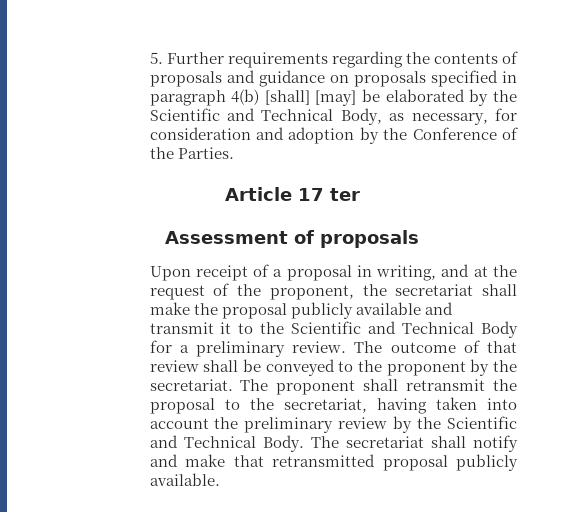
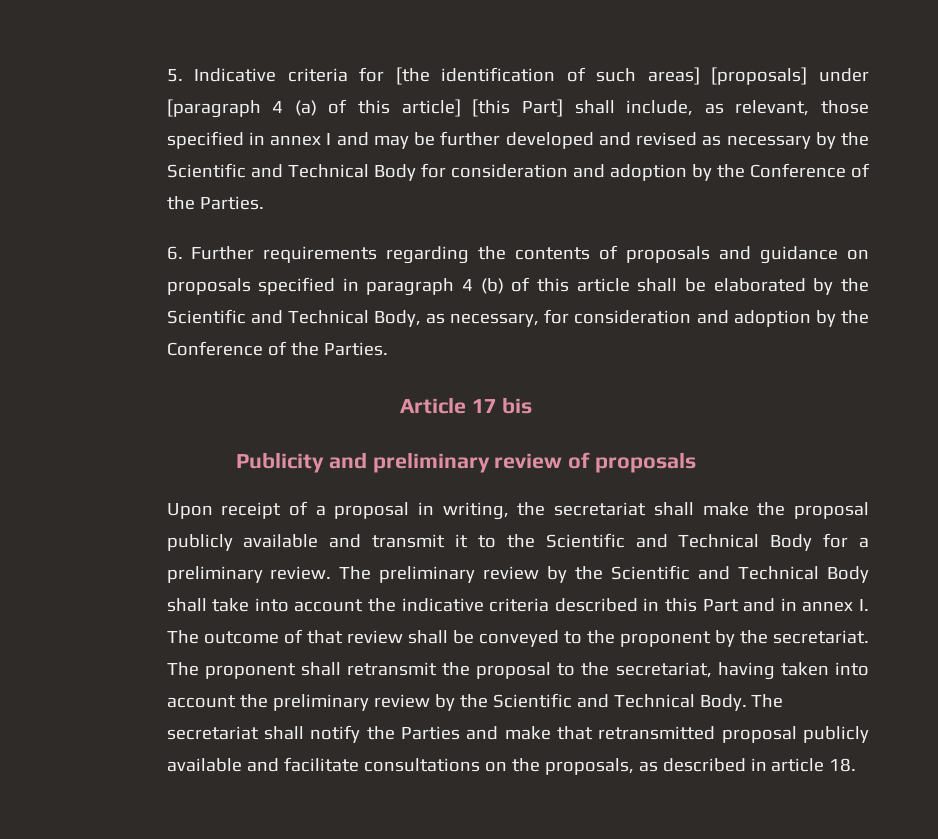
(163, 58) none -> [194,67,869,85] [166,99,869,118] [166,131,869,149] [166,163,870,181] [166,196,264,210] [166,246,183,260] Indicative criteria for [the identification of such areas] [proposals] under [paragraph 4 (a) of this article] [this Part] shall include, as relevant, those specified in annex I and may be further developed and revised as necessary by the Scientific and Technical Body for consideration and adoption by the Conference of the Parties. // 6.
[231,89,357,106] 4(b) [shall] [may] -> [462,277,678,294] 4 (b) of this article shall
[329,188,360,201] [165,231,288,244] ter // Assessment -> [501,397,532,414] [235,452,563,473] bis // Publicity and preliminary review
[441,264,517,277] [149,283,354,300] and at the request of the proponent, -> (509, 511) none
(383, 347) none -> [379,565,869,583] [166,598,869,612] [166,630,199,644] preliminary review by the Scientific and Technical Body shall take into account the indicative criteria described in this Part and in annex I. The
(518, 443) none -> [366,726,460,740] the Parties
[149,473,220,486] available. -> [166,757,857,775] available and facilitate consultations on the proposals, as described in article 18.

